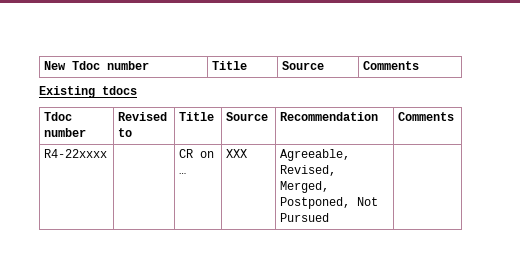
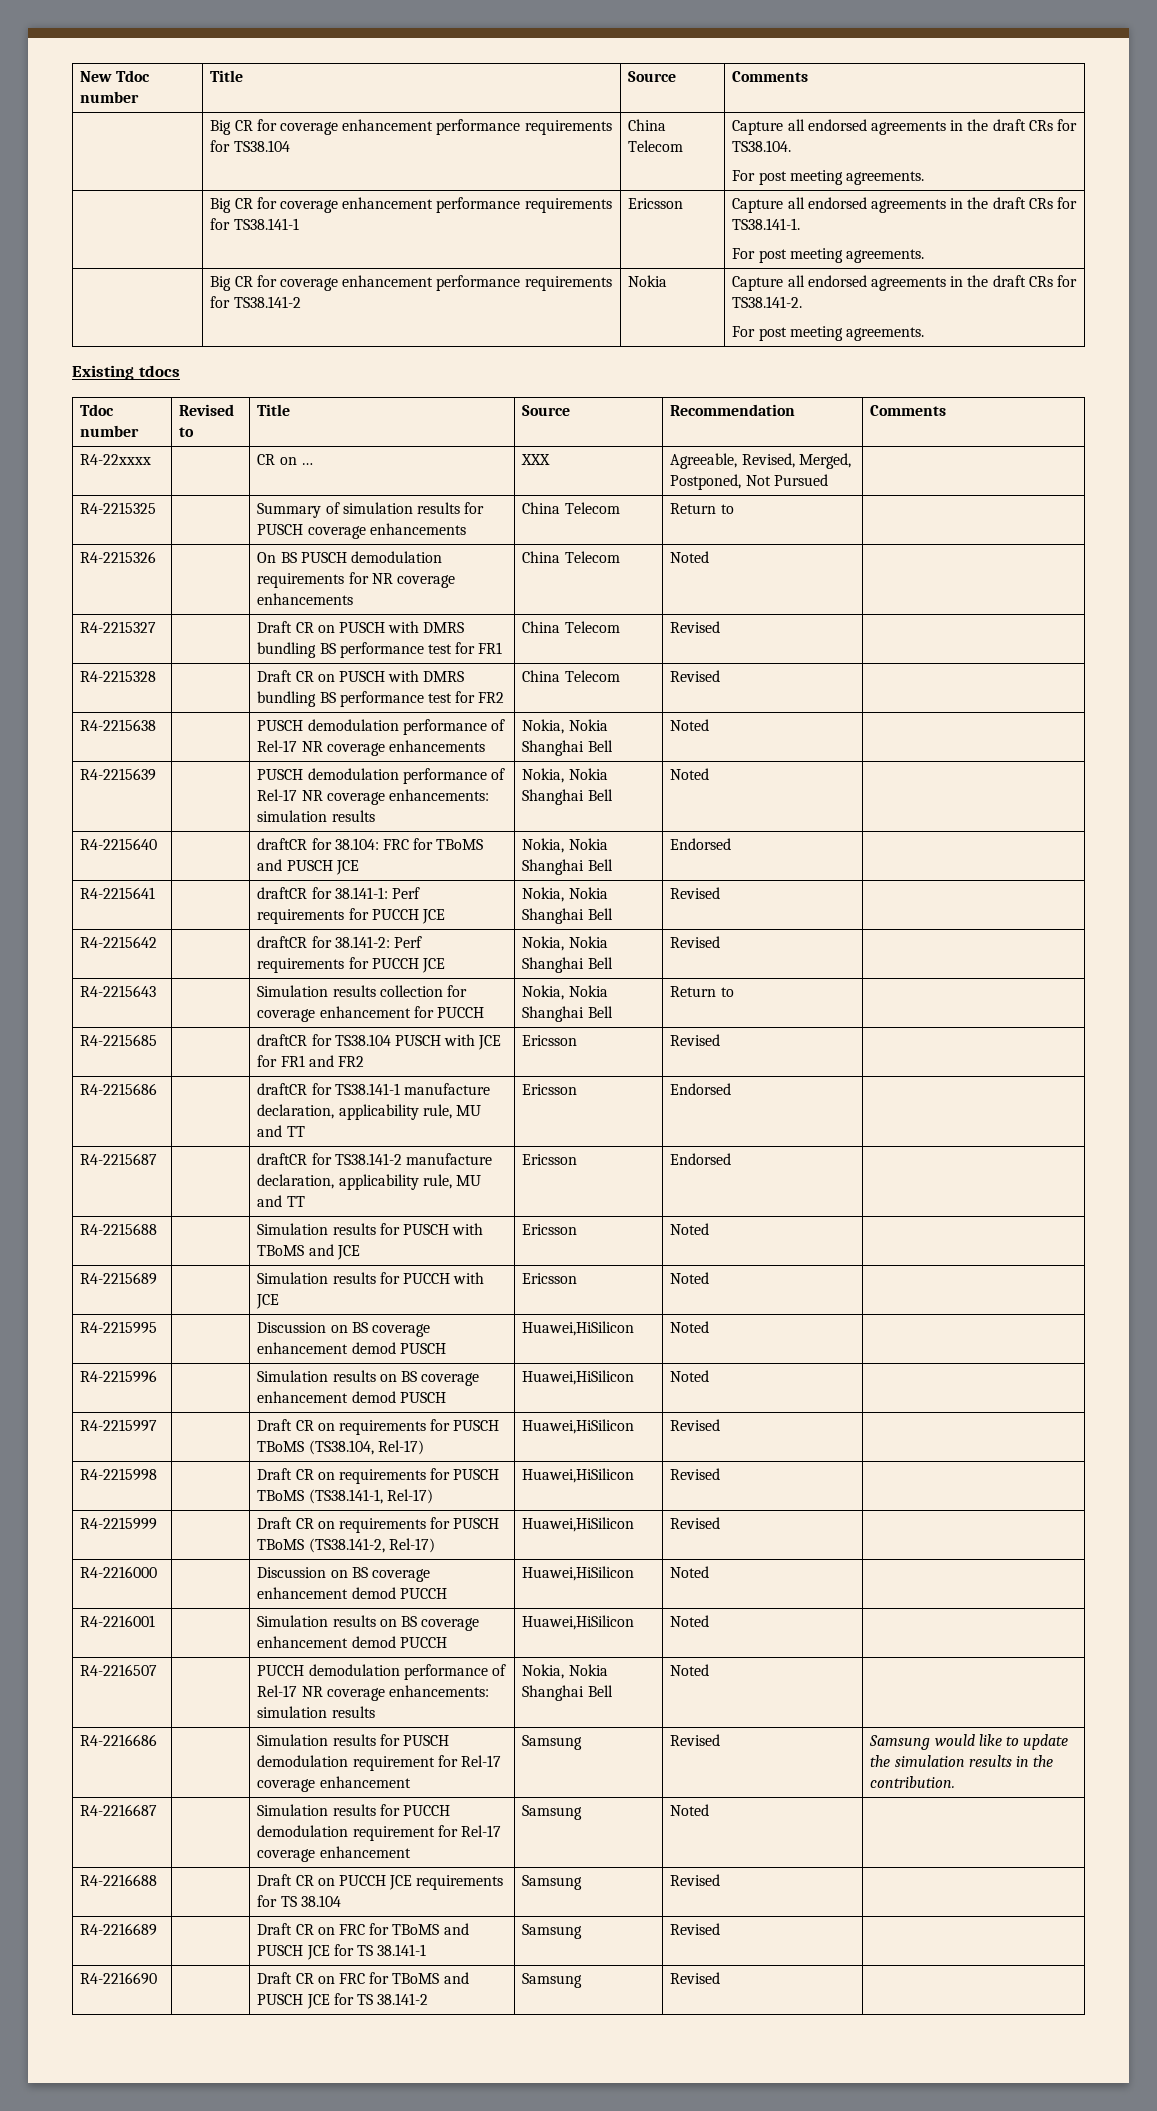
(420, 65) none -> [210,119,612,135] [210,140,290,152] [628,119,667,131] [628,140,684,152] [732,119,1077,135] [732,140,792,152] [732,170,924,185] [210,197,612,213] [210,218,299,230] [628,198,684,209] [732,197,1077,213] [732,218,801,230] [732,248,924,263] [210,275,612,291] [210,296,301,308] [628,275,668,287] [732,275,1077,291] [732,296,803,308] [732,326,924,341] // | Big CR for coverage enhancement performance requirements for TS38.104 | China Telecom | Capture all endorsed agreements in the draft CRs for TS38.104. // For post meeting agreements. // | Big CR for coverage enhancement performance requirements for TS38.141-1 | Ericsson | Capture all endorsed agreements in the draft CRs for TS38.141-1. // For post meeting agreements. // | Big CR for coverage enhancement performance requirements for TS38.141-2 | Nokia | Capture all endorsed agreements in the draft CRs for TS38.141-2. // For post meeting agreements.
(330, 217) none -> [80,502,157,514] [257,502,485,518] [257,523,466,539] [522,502,620,514] [670,503,734,514] [80,551,157,563] [257,551,442,563] [257,572,455,588] [257,593,354,605] [522,551,620,563] [670,551,710,563] [80,621,157,633] [257,621,465,633] [257,642,503,658] [522,621,620,633] [670,621,721,633] [80,670,157,682] [257,670,465,682] [257,691,505,707] [522,670,620,682] [670,670,721,682] [80,719,157,731] [257,719,505,735] [257,740,485,756] [522,719,608,734] [522,740,613,756] [670,719,710,731] [80,768,157,781] [257,768,505,784] [257,789,489,805] [257,810,375,822] [522,768,608,783] [522,789,613,805] [670,768,710,780] [80,838,158,850] [257,838,484,850] [257,859,359,875] [522,838,608,853] [522,859,613,875] [670,838,732,850] [80,887,156,899] [257,887,420,899] [257,908,445,924] [522,887,608,902] [522,908,613,924] [670,887,721,899] [80,936,158,948] [257,936,422,948] [257,957,445,973] [522,936,608,951] [522,957,613,973] [670,936,721,948] [80,985,157,997] [257,985,467,997] [257,1006,484,1022] [522,985,608,1000] [522,1006,613,1022] [670,986,734,997] [80,1034,158,1046] [257,1034,502,1050] [257,1055,364,1067] [522,1035,578,1046] [670,1034,721,1046] [80,1083,158,1095] [257,1083,490,1095] [257,1104,481,1120] [257,1125,305,1137] [522,1084,578,1095] [670,1083,732,1095] [80,1153,158,1165] [257,1153,492,1165] [257,1174,481,1190] [257,1195,305,1207] [522,1154,578,1165] [670,1153,732,1165] [80,1223,158,1235] [257,1223,484,1235] [257,1244,360,1260] [522,1224,578,1235] [670,1223,710,1235] [80,1272,158,1285] [257,1272,485,1284] [256,1294,280,1309] [522,1273,578,1284] [670,1272,710,1284] [80,1321,158,1334] [257,1322,430,1337] [257,1342,446,1354] [522,1321,635,1336] [670,1321,710,1333] [80,1370,158,1383] [257,1370,480,1386] [257,1391,446,1403] [522,1370,635,1385] [670,1370,710,1382] [80,1419,158,1432] [257,1419,500,1435] [257,1440,424,1455] [522,1419,635,1434] [670,1419,721,1431] [80,1468,158,1481] [257,1468,500,1484] [257,1489,433,1504] [522,1468,635,1483] [670,1468,721,1480] [80,1517,158,1530] [257,1517,500,1533] [257,1538,435,1553] [522,1517,635,1532] [670,1517,721,1529] [80,1566,158,1578] [257,1567,430,1582] [257,1587,447,1599] [522,1566,635,1581] [670,1566,710,1578] [80,1615,156,1627] [257,1615,480,1631] [257,1636,447,1648] [522,1615,635,1630] [670,1615,710,1627] [80,1664,158,1676] [257,1664,506,1680] [257,1685,489,1701] [257,1706,375,1718] [522,1664,608,1679] [522,1685,613,1701] [670,1664,710,1676] [80,1734,158,1746] [257,1734,449,1746] [257,1755,501,1771] [257,1776,411,1792] [522,1735,583,1750] [670,1734,721,1746] [869,1734,1069,1750] [870,1755,1054,1767] [870,1776,956,1788] [80,1804,158,1816] [257,1804,450,1816] [257,1825,501,1841] [257,1846,411,1862] [522,1805,583,1820] [670,1804,710,1816] [80,1874,158,1886] [257,1874,504,1890] [257,1895,341,1907] [522,1875,583,1890] [670,1874,721,1886] [80,1923,158,1936] [257,1923,469,1935] [257,1944,427,1960] [522,1924,583,1939] [670,1923,721,1935] [80,1972,158,1985] [257,1972,469,1984] [257,1993,429,2009] [522,1973,583,1988] [670,1972,721,1984] // R4-2215325 | | Summary of simulation results for PUSCH coverage enhancements | China Telecom | Return to | // R4-2215326 | | On BS PUSCH demodulation requirements for NR coverage enhancements | China Telecom | Noted | // R4-2215327 | | Draft CR on PUSCH with DMRS bundling BS performance test for FR1 | China Telecom | Revised | // R4-2215328 | | Draft CR on PUSCH with DMRS bundling BS performance test for FR2 | China Telecom | Revised | // R4-2215638 | | PUSCH demodulation performance of Rel-17 NR coverage enhancements | Nokia, Nokia Shanghai Bell | Noted | // R4-2215639 | | PUSCH demodulation performance of Rel-17 NR coverage enhancements: simulation results | Nokia, Nokia Shanghai Bell | Noted | // R4-2215640 | | draftCR for 38.104: FRC for TBoMS and PUSCH JCE | Nokia, Nokia Shanghai Bell | Endorsed | // R4-2215641 | | draftCR for 38.141-1: Perf requirements for PUCCH JCE | Nokia, Nokia Shanghai Bell | Revised | // R4-2215642 | | draftCR for 38.141-2: Perf requirements for PUCCH JCE | Nokia, Nokia Shanghai Bell | Revised | // R4-2215643 | | Simulation results collection for coverage enhancement for PUCCH | Nokia, Nokia Shanghai Bell | Return to | // R4-2215685 | | draftCR for TS38.104 PUSCH with JCE for FR1 and FR2 | Ericsson | Revised | // R4-2215686 | | draftCR for TS38.141-1 manufacture declaration, applicability rule, MU and TT | Ericsson | Endorsed | // R4-2215687 | | draftCR for TS38.141-2 manufacture declaration, applicability rule, MU and TT | Ericsson | Endorsed | // R4-2215688 | | Simulation results for PUSCH with TBoMS and JCE | Ericsson | Noted | // R4-2215689 | | Simulation results for PUCCH with JCE | Ericsson | Noted | // R4-2215995 | | Discussion on BS coverage enhancement demod PUSCH | Huawei,HiSilicon | Noted | // R4-2215996 | | Simulation results on BS coverage enhancement demod PUSCH | Huawei,HiSilicon | Noted | // R4-2215997 | | Draft CR on requirements for PUSCH TBoMS (TS38.104, Rel-17) | Huawei,HiSilicon | Revised | // R4-2215998 | | Draft CR on requirements for PUSCH TBoMS (TS38.141-1, Rel-17) | Huawei,HiSilicon | Revised | // R4-2215999 | | Draft CR on requirements for PUSCH TBoMS (TS38.141-2, Rel-17) | Huawei,HiSilicon | Revised | // R4-2216000 | | Discussion on BS coverage enhancement demod PUCCH | Huawei,HiSilicon | Noted | // R4-2216001 | | Simulation results on BS coverage enhancement demod PUCCH | Huawei,HiSilicon | Noted | // R4-2216507 | | PUCCH demodulation performance of Rel-17 NR coverage enhancements: simulation results | Nokia, Nokia Shanghai Bell | Noted | // R4-2216686 | | Simulation results for PUSCH demodulation requirement for Rel-17 coverage enhancement | Samsung | Revised | Samsung would like to update the simulation results in the contribution. // R4-2216687 | | Simulation results for PUCCH demodulation requirement for Rel-17 coverage enhancement | Samsung | Noted | // R4-2216688 | | Draft CR on PUCCH JCE requirements for TS 38.104 | Samsung | Revised | // R4-2216689 | | Draft CR on FRC for TBoMS and PUSCH JCE for TS 38.141-1 | Samsung | Revised | // R4-2216690 | | Draft CR on FRC for TBoMS and PUSCH JCE for TS 38.141-2 | Samsung | Revised |

